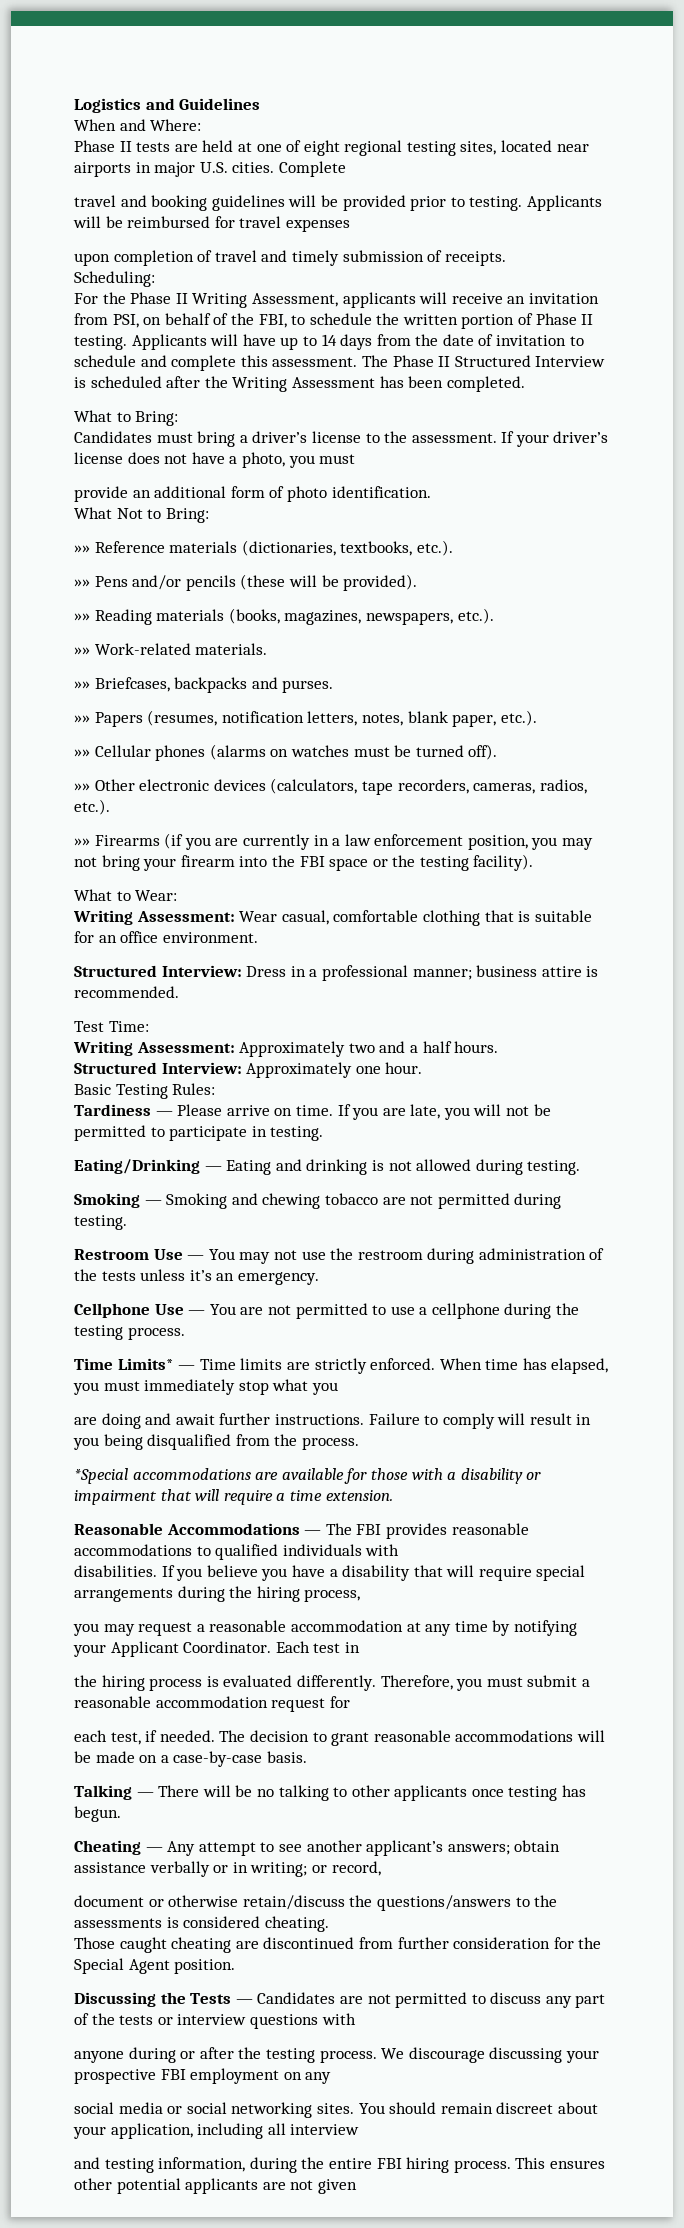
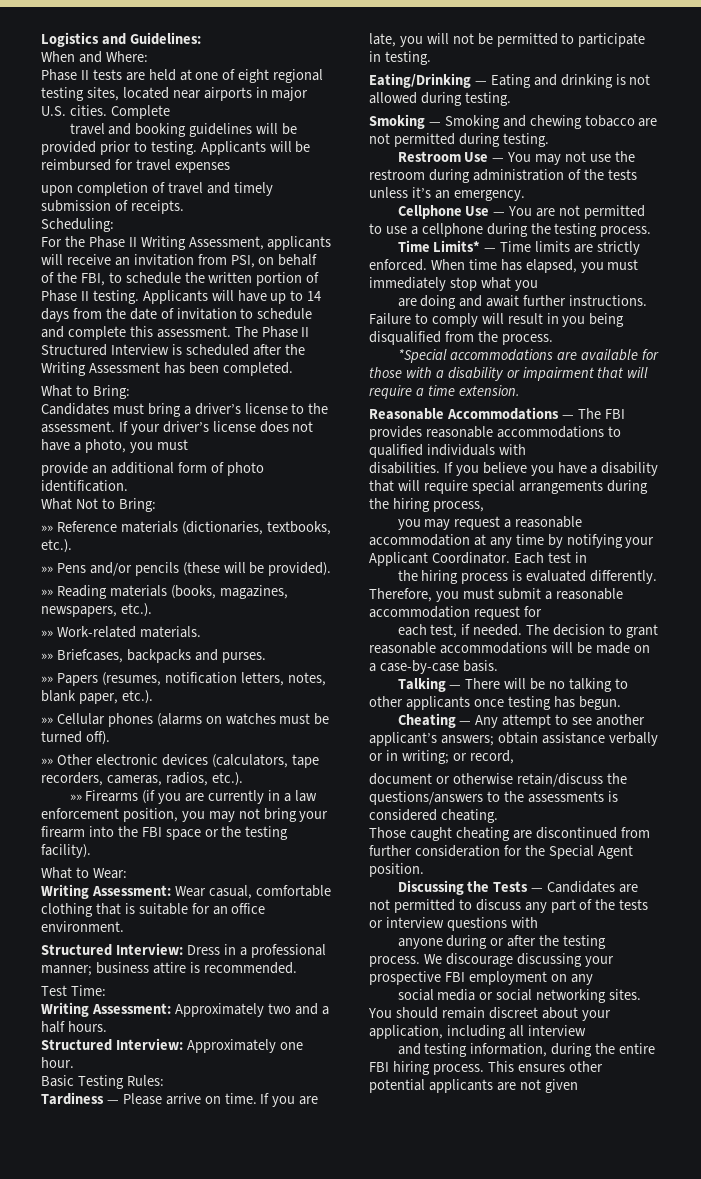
[179,98,261,110] Guidelines -> [129,32,201,45] Guidelines:

